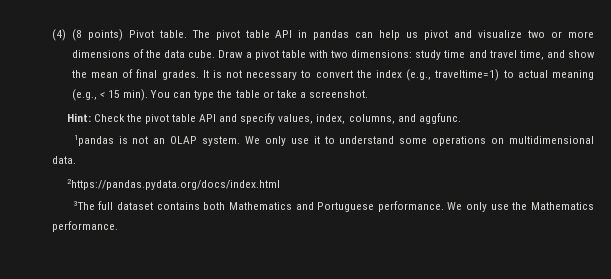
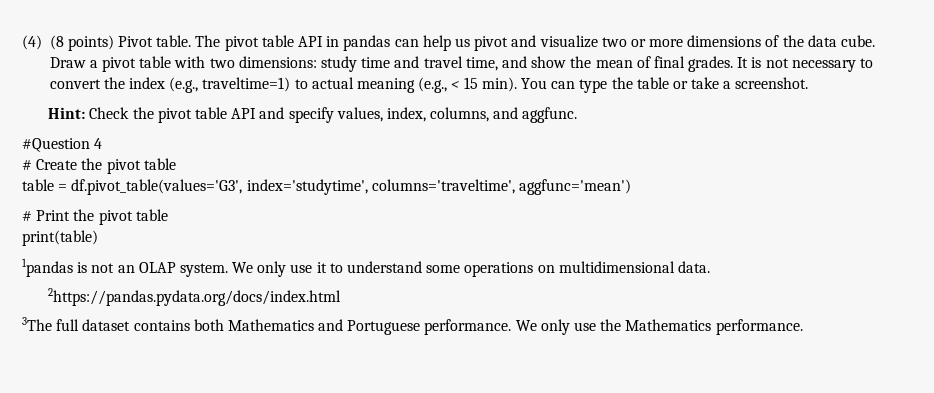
(461, 118) none -> [22,138,103,152] [22,158,176,174] [22,179,631,195] [22,209,168,225] [22,230,98,246] // #Question 4 // # Create the pivot table // table = df.pivot_table(values='G3', index='studytime', columns='traveltime', aggfunc='mean') // # Print the pivot table // print(table)

